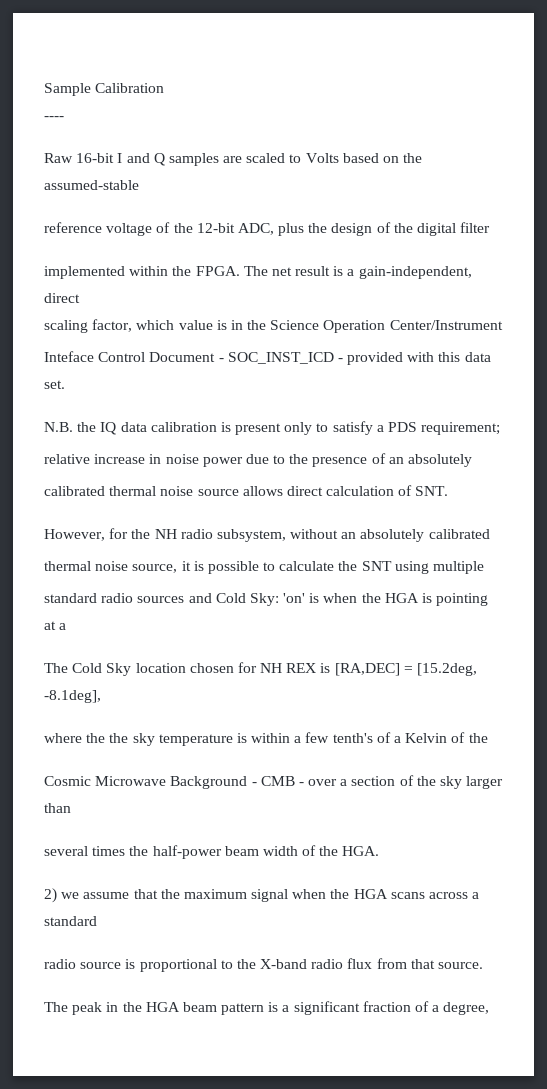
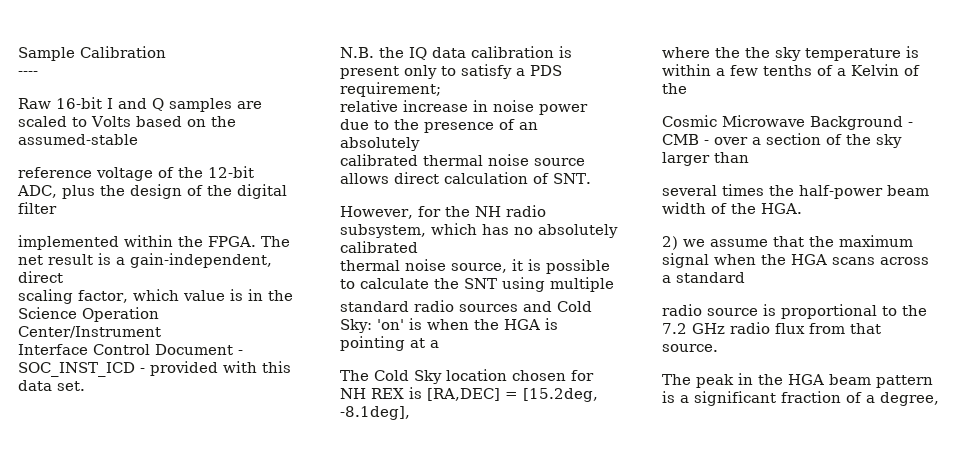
[44,351,94,362] Inteface -> [18,344,88,355] Interface
[290,529,357,539] without an -> [431,223,533,235] which has no
[332,733,373,743] tenth's -> [763,65,812,76] tenths
[260,959,308,969] X-band -> [662,323,725,334] 7.2 GHz

